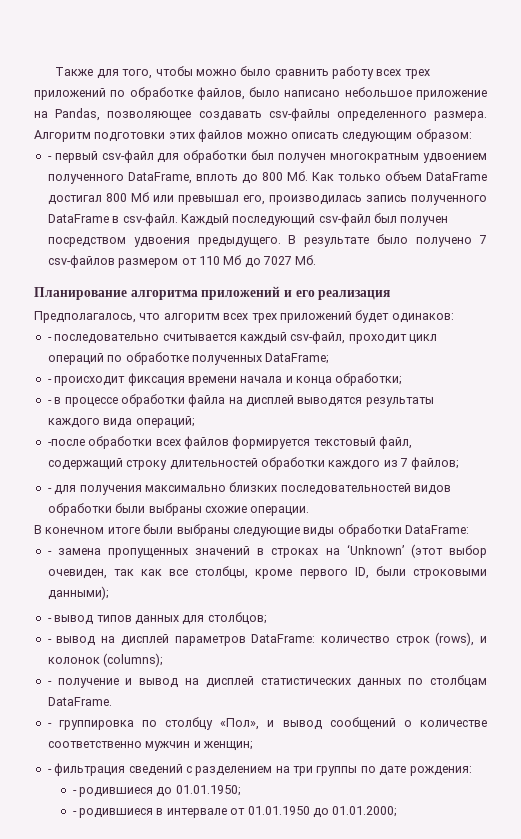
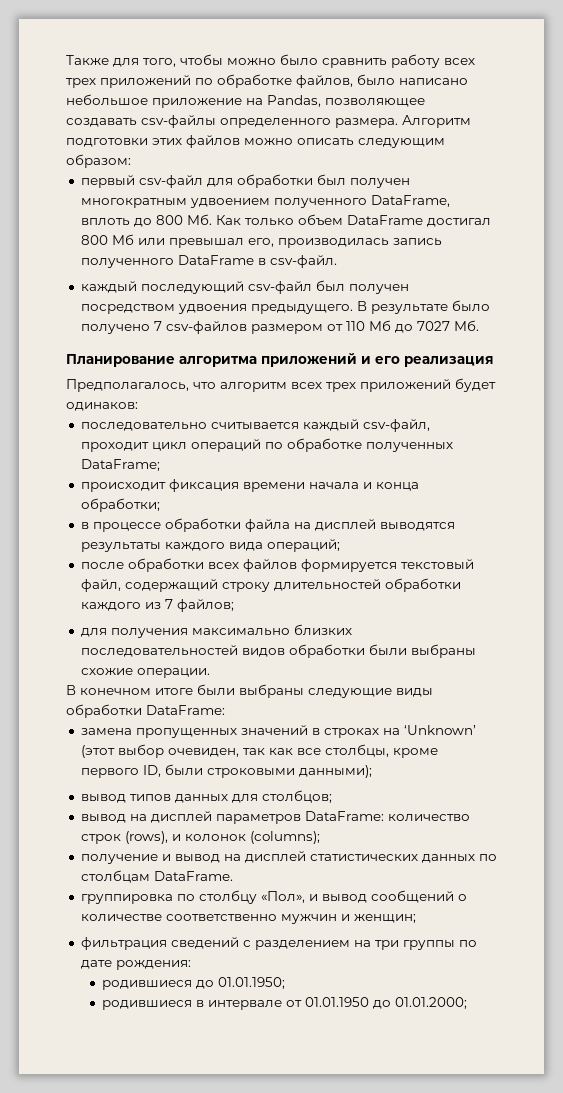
[47,156,52,160] - -> (131, 161) none
[180,214,229,226] Каждый -> [80,281,137,293] // каждый
[47,337,52,341] - -> (138, 406) none
[47,379,52,383] - -> (160, 465) none
[47,400,52,404] - -> (160, 505) none
[47,439,85,446] -после -> [80,562,124,569] после
[47,488,52,492] - -> (234, 605) none
[47,551,52,555] - -> (225, 710) none
[47,618,52,622] - -> (372, 771) none
[47,639,52,643] - -> (332, 796) none
[47,681,52,685] - -> (320, 837) none
[47,723,52,727] - -> (233, 876) none
[47,769,52,773] - -> (416, 918) none
[72,790,77,794] - -> (191, 965) none
[72,811,77,815] - -> (286, 983) none

